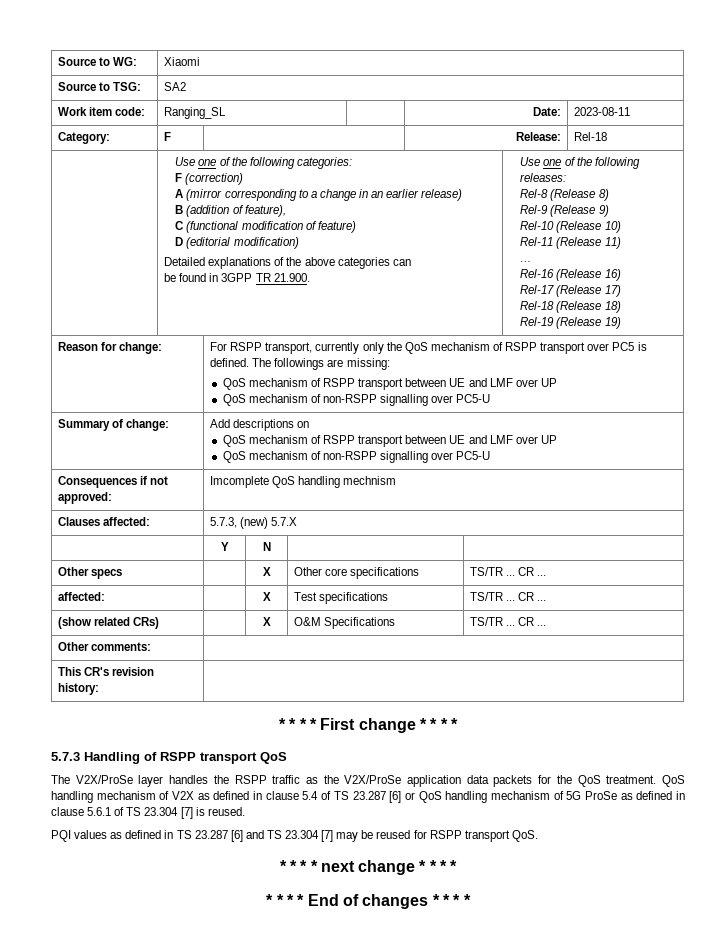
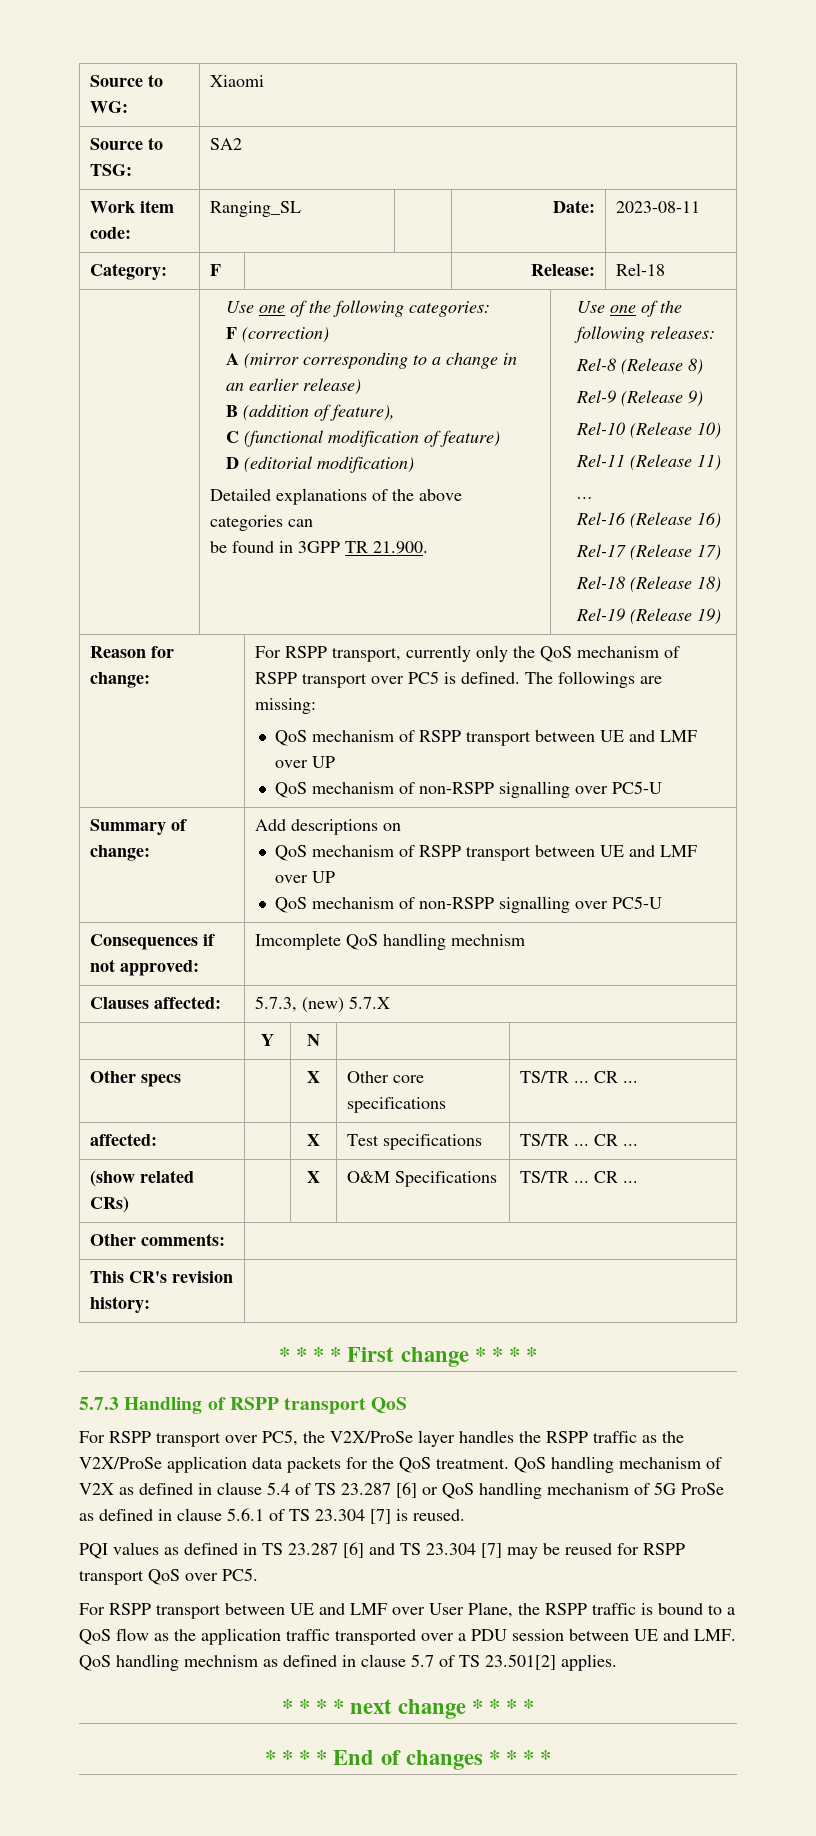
[51,775,70,784] The -> [79,1430,325,1447] For RSPP transport over PC5, the
[511,830,538,842] QoS. -> [148,1568,258,1585] [79,1602,735,1619] [79,1628,736,1645] [79,1654,617,1671] QoS over PC5. // For RSPP transport between UE and LMF over User Plane, the RSPP traffic is bound to a QoS flow as the application traffic transported over a PDU session between UE and LMF. QoS handling mechnism as defined in clause 5.7 of TS 23.501[2] applies.

